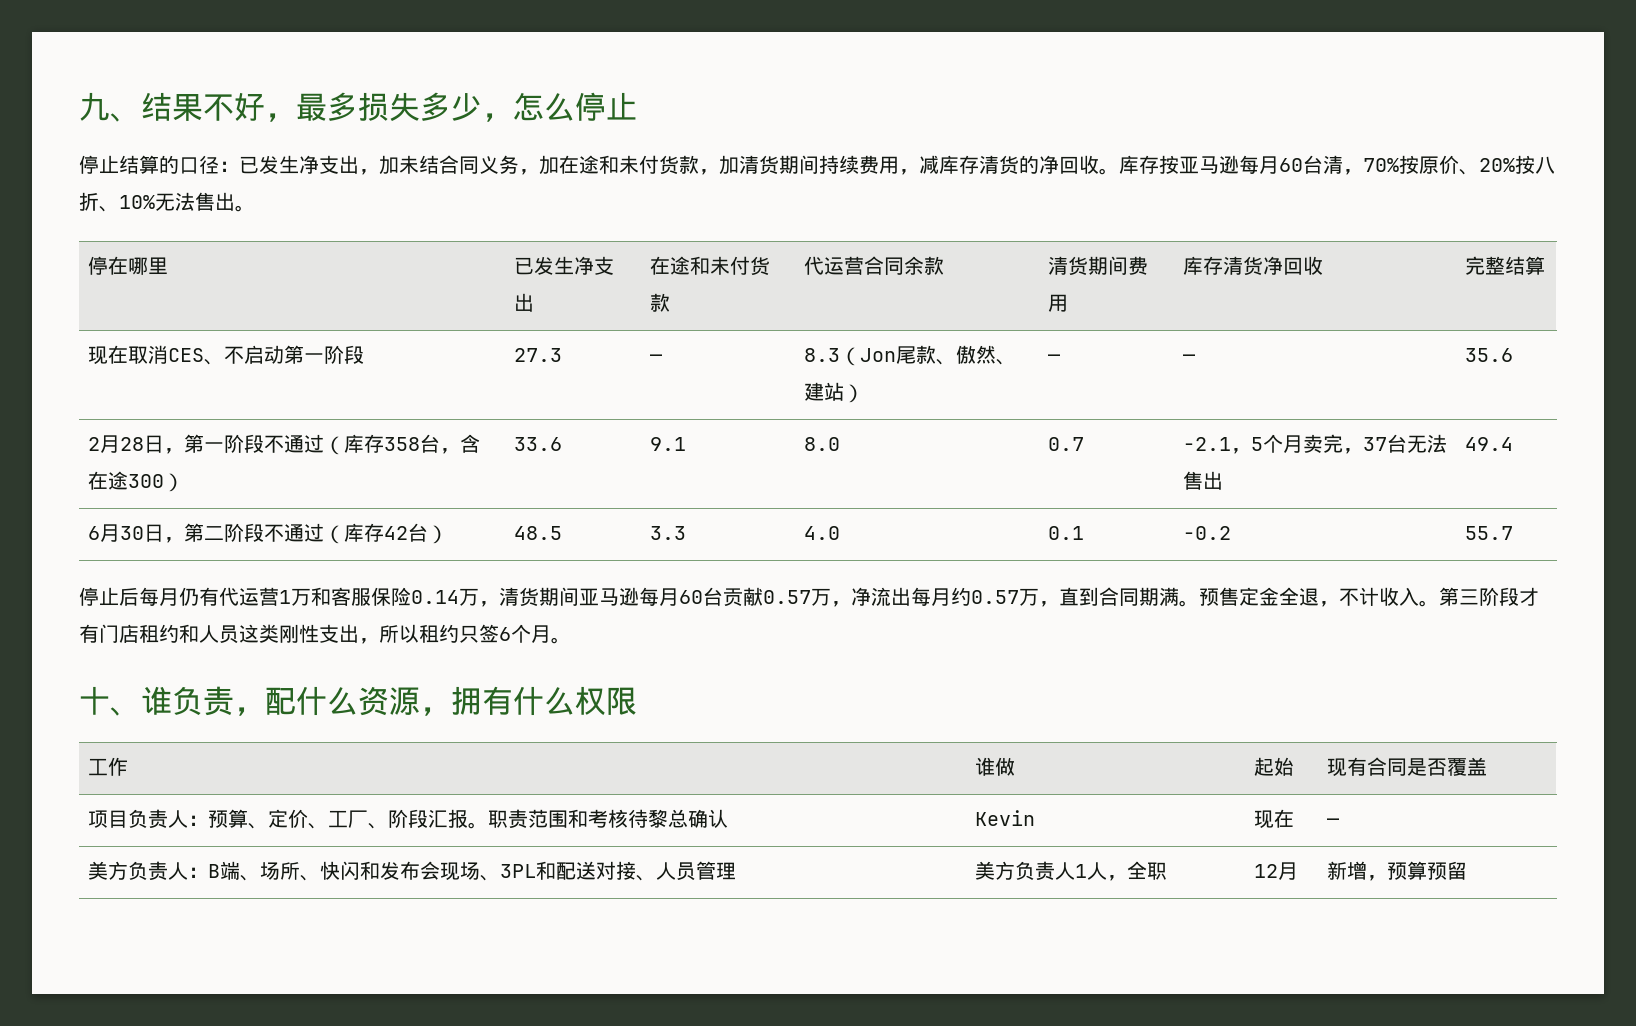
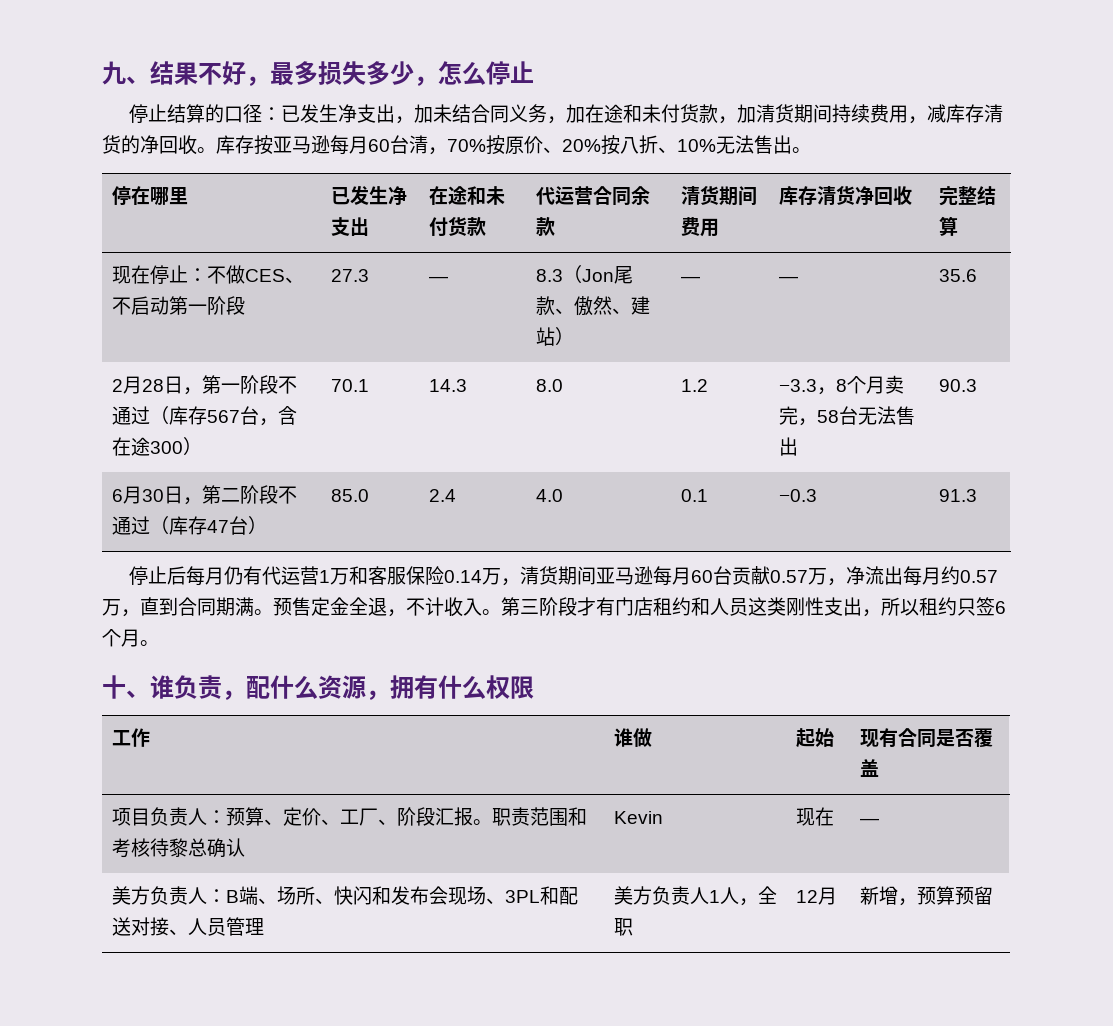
[127,345,168,364] 取消 -> [149,265,245,284] 停止：不做
[383,437,420,451] 358 -> [206,410,240,423] 567
[513,437,562,451] [649,437,686,451] 33.6 | 9.1 -> [330,379,369,392] [428,379,467,392] 70.1 | 14.3
[1047,437,1084,451] [1182,437,1263,454] 0.7 | −2.1，5 -> [680,379,708,392] [778,379,847,395] 1.2 | −3.3，8
[1362,437,1387,451] 37 -> [816,410,839,423] 58
[1464,437,1513,451] 49.4 -> [938,379,977,392] 90.3
[383,526,408,540] 42 -> [206,520,229,533] 47
[513,526,562,540] [649,526,686,540] 48.5 | 3.3 -> [330,489,369,502] [428,489,456,502] 85.0 | 2.4
[1182,526,1231,540] [1464,526,1513,540] −0.2 | 55.7 -> [778,489,817,502] [938,489,977,502] −0.3 | 91.3

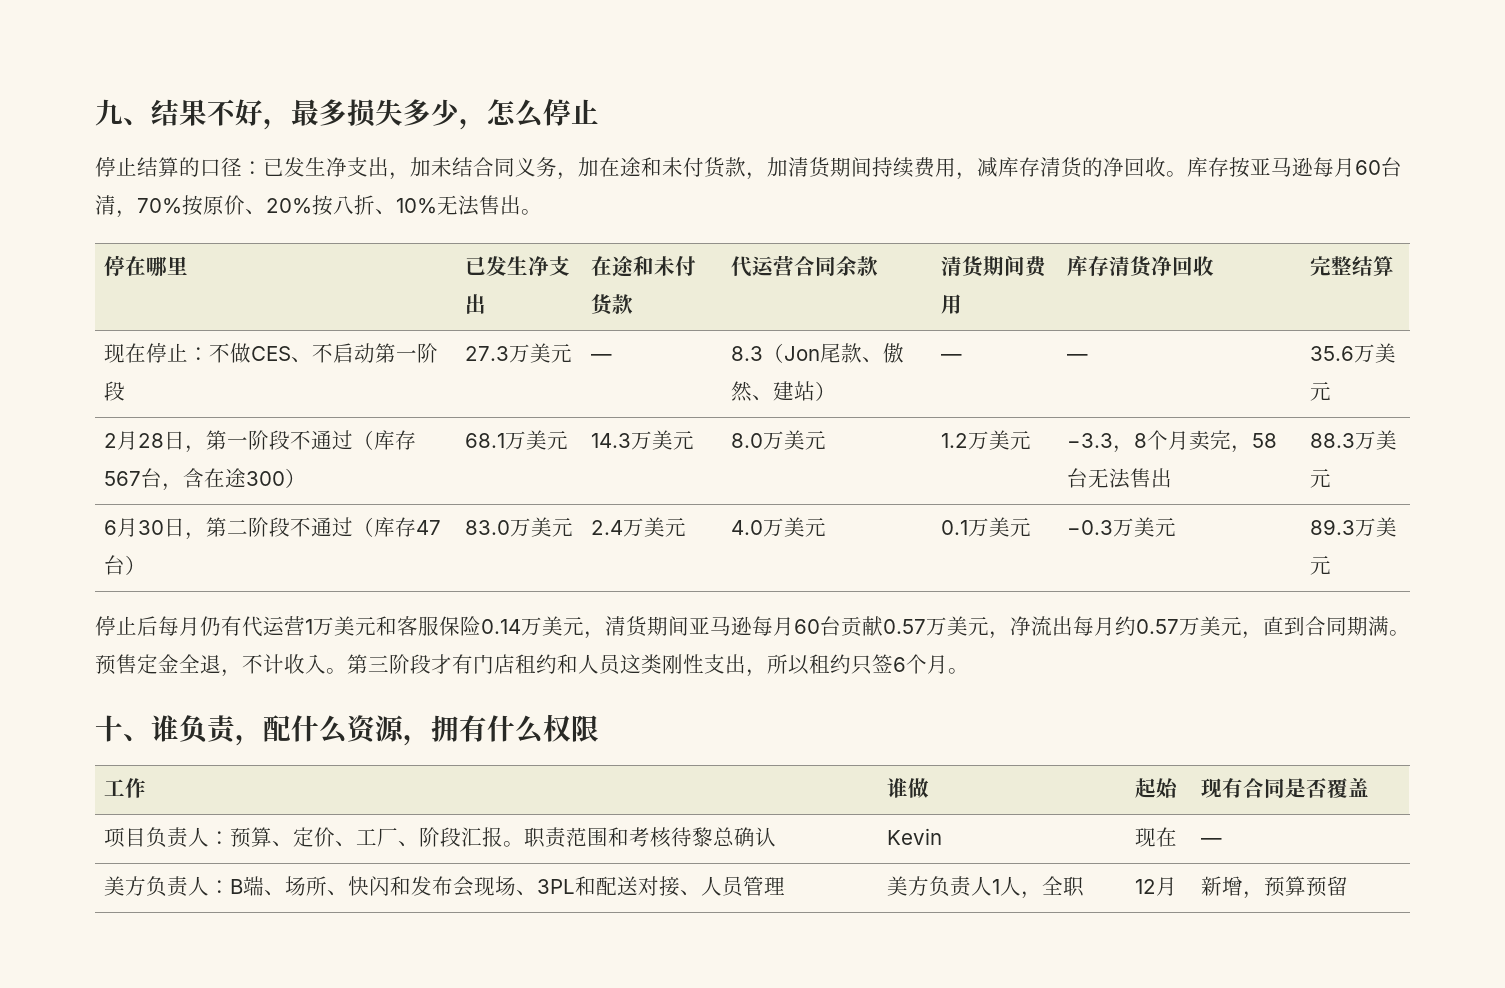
(369, 275) none -> [508,343,572,363] 万美元
(977, 275) none -> [1353,343,1396,363] [1309,382,1331,401] 万美元
[330,379,369,392] 70.1 -> [464,430,568,450] 68.1万美元
(467, 385) none -> [630,430,694,450] 万美元
(563, 385) none -> [762,430,826,450] 万美元
(708, 385) none -> [967,430,1031,450] 万美元
[938,379,977,392] 90.3 -> [1309,430,1397,450] [1309,469,1331,488] 88.3万美元
[330,489,369,502] 85.0 -> [464,517,573,537] 83.0万美元
(456, 495) none -> [622,517,686,537] 万美元
(563, 495) none -> [762,517,826,537] 万美元
(708, 495) none -> [967,517,1031,537] 万美元
[938,489,977,502] | 91.3 -> [1112,517,1176,537] [1309,517,1397,537] [1309,556,1331,575] 万美元 | 89.3万美元
(350, 576) none -> [334,616,376,636] 美元
(502, 576) none -> [542,616,584,636] 美元
(828, 576) none -> [947,616,989,636] 美元
(121, 607) none -> [1200,616,1242,636] 美元

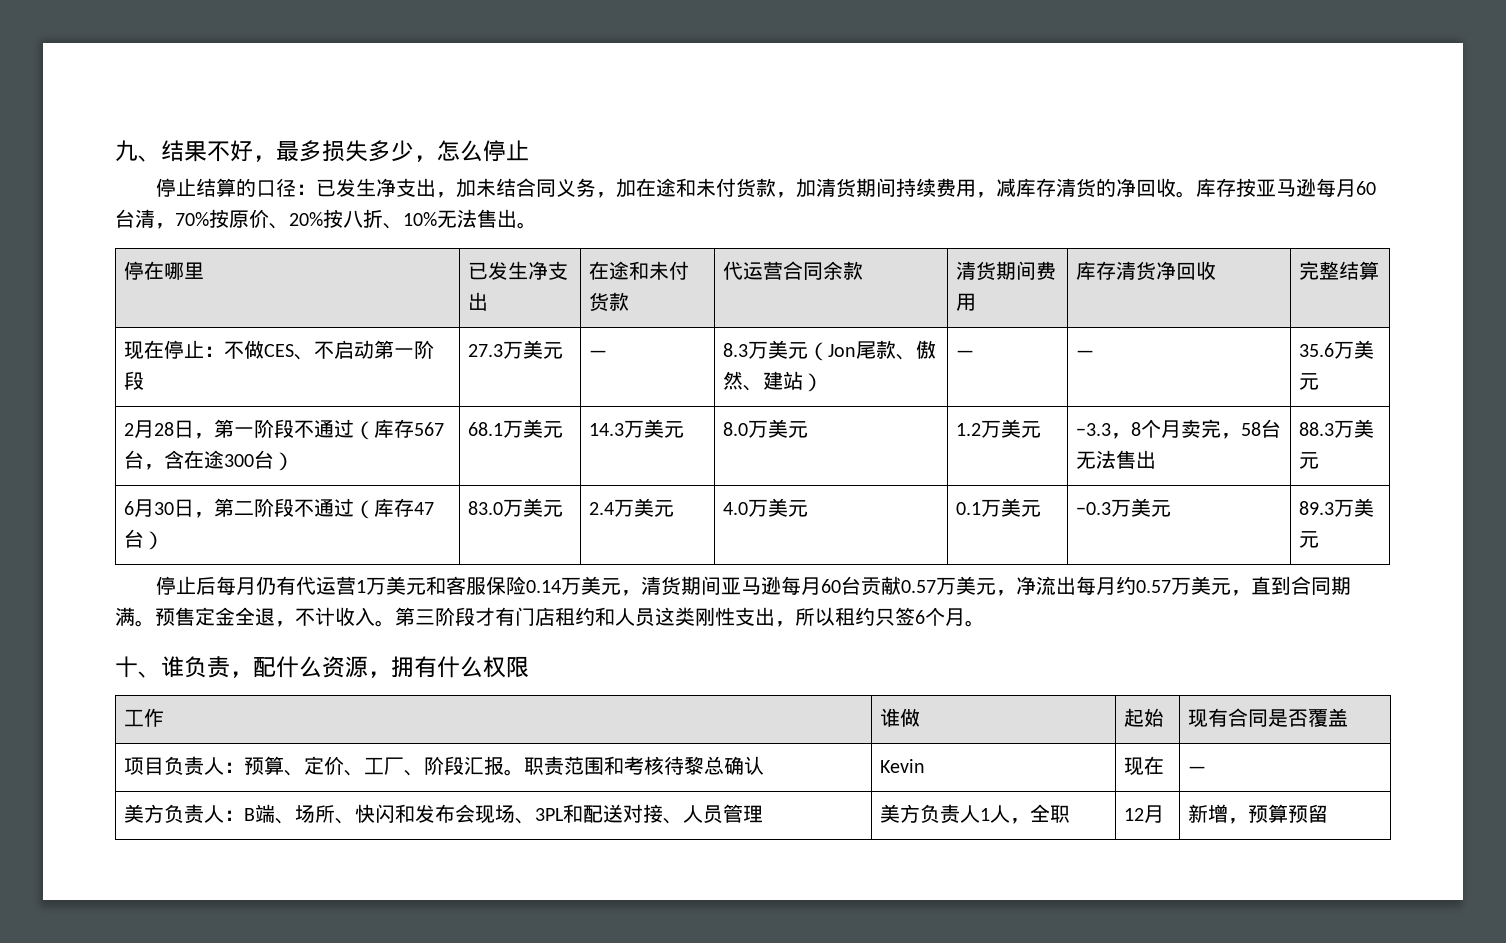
(763, 353) none -> [747,340,808,359] 万美元
(285, 478) none -> [253,450,274,469] 台

